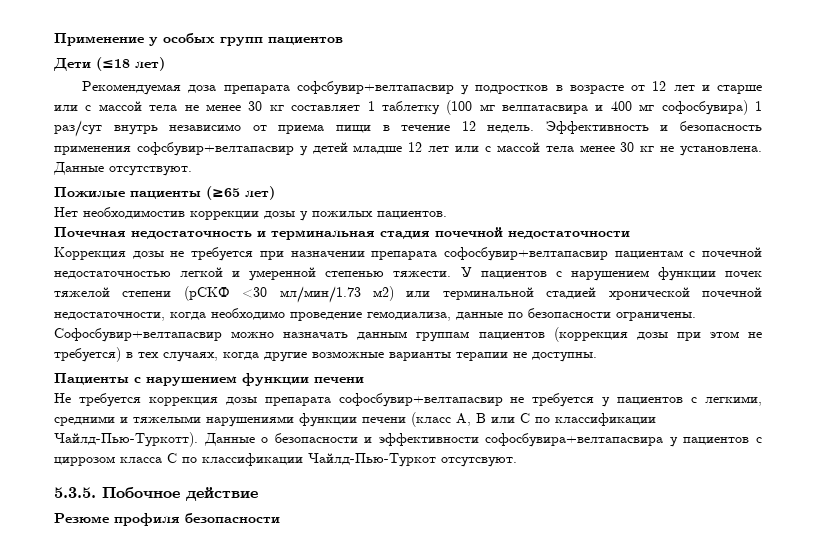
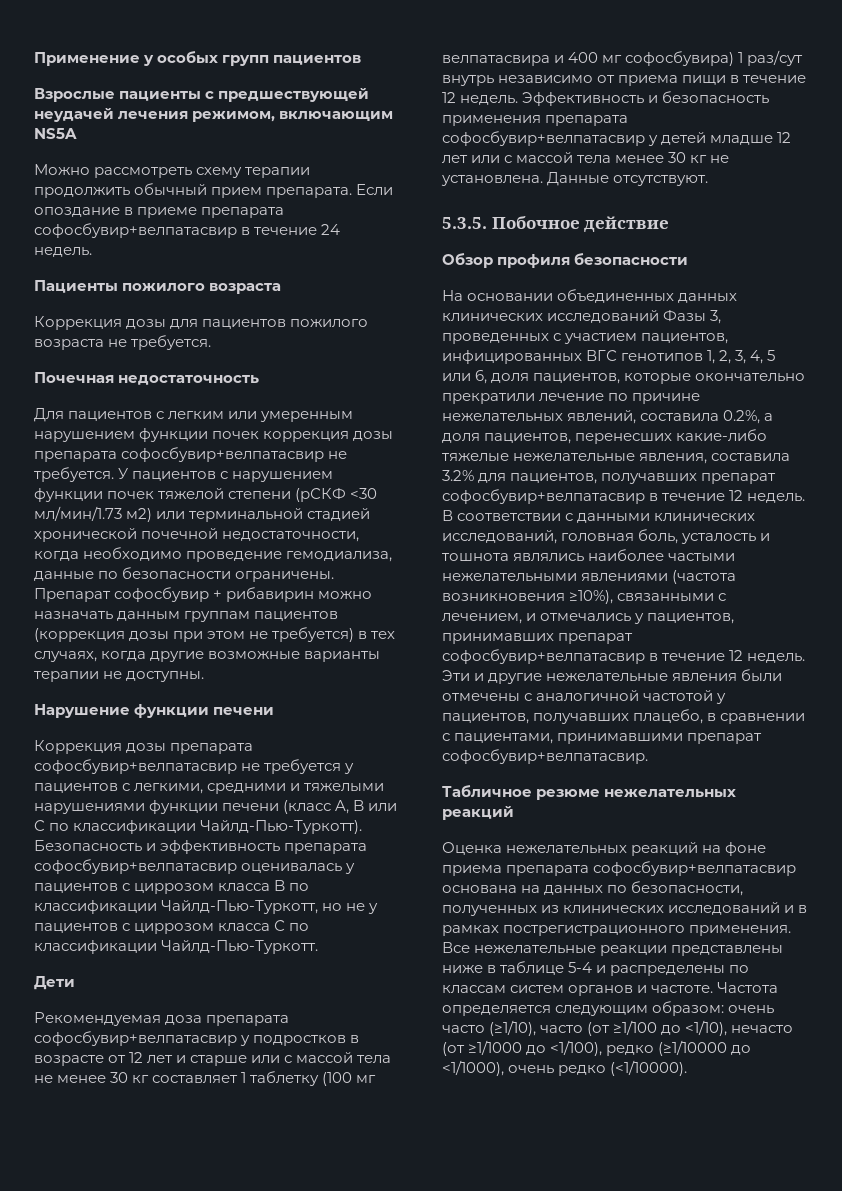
(343, 41) none -> [34,88,370,102] [34,108,394,122] [34,128,77,139] [34,164,311,178] [34,183,394,198] [34,207,285,218] [34,223,341,238] [34,247,92,257] [34,280,282,294] [34,316,369,330] [34,335,212,350] [34,372,260,385] [34,408,354,422] [34,428,394,442] [34,447,348,462] [34,467,334,482] [34,488,378,502] [34,506,371,522] [34,528,360,542] [34,547,393,562] [34,567,335,582] [34,587,373,602] [34,611,339,622] [34,627,396,642] [34,651,381,662] [34,671,205,682] [34,704,275,718] [34,740,254,754] [34,759,355,774] [34,783,385,794] [34,800,398,814] [34,820,363,834] [34,840,368,854] [34,859,356,874] [34,880,310,894] [34,900,379,914] [34,920,310,934] [34,940,319,954] // Взрослые пациенты с предшествующей неудачей лечения режимом, включающим NS5A // Можно рассмотреть схему терапии продолжить обычный прием препарата. Если опоздание в приеме препарата софосбувир+велпатасвир в течение 24 недель. // Пациенты пожилого возраста // Коррекция дозы для пациентов пожилого возраста не требуется. // Почечная недостаточность // Для пациентов с легким или умеренным нарушением функции почек коррекция дозы препарата софосбувир+велпатасвир не требуется. У пациентов с нарушением функции почек тяжелой степени (рСКФ <30 мл/мин/1.73 м2) или терминальной стадией хронической почечной недостаточности, когда необходимо проведение гемодиализа, данные по безопасности ограничены. Препарат софосбувир + рибавирин можно назначать данным группам пациентов (коррекция дозы при этом не требуется) в тех случаях, когда другие возможные варианты терапии не доступны. // Нарушение функции печени // Коррекция дозы препарата софосбувир+велпатасвир не требуется у пациентов с легкими, средними и тяжелыми нарушениями функции печени (класс A, B или C по классификации Чайлд-Пью-Туркотт). Безопасность и эффективность препарата софосбувир+велпатасвир оценивалась у пациентов с циррозом класса B по классификации Чайлд-Пью-Туркотт, но не у пациентов с циррозом класса С по классификации Чайлд-Пью-Туркотт.
[96,57,165,71] (≤18 лет) -> (75, 983) none
[296,81,454,95] софсбувир+велтапасвир -> [34,1031,237,1046] софосбувир+велпатасвир
[136,142,294,156] софсбувир+велтапасвир -> [545,115,629,126] [442,131,645,146] препарата софосбувир+велпатасвир
[54,186,275,200] [54,207,447,221] [54,227,630,240] [54,247,763,261] [54,267,762,281] [54,286,762,303] [54,308,696,321] [54,327,763,342] [54,347,597,362] [54,373,364,386] [54,393,762,407] [54,412,656,427] [54,432,762,447] [54,453,517,467] // Пожилые пациенты (≥65 лет) // Нет необходимостив коррекции дозы у пожилых пациентов. // Почечная недостаточность и терминальная стадия почечной недостаточности // Коррекция дозы не требуется при назначении препарата софосбувир+велтапасвир пациентам с почечной недостаточностью легкой и умеренной степенью тяжести. У пациентов с нарушением функции почек тяжелой степени (рСКФ <30 мл/мин/1.73 м2) или терминальной стадией хронической почечной недостаточности, когда необходимо проведение гемодиализа, данные по безопасности ограничены. Софосбувир+велтапасвир можно назначать данным группам пациентов (коррекция дозы при этом не требуется) в тех случаях, когда другие возможные варианты терапии не доступны. // Пациенты с нарушением функции печени // Не требуется коррекция дозы препарата софосбувир+велтапасвир не требуется у пациентов с легкими, средними и тяжелыми нарушениями функции печени (класс A, B или C по классификации Чайлд-Пью-Туркотт). Данные о безопасности и эффективности софосбувира+велтапасвира у пациентов с циррозом класса С по классификации Чайлд-Пью-Туркот отсутсвуют. -> (709, 180) none
[54,513,109,524] Резюме -> [442,253,493,268] Обзор
(280, 518) none -> [442,289,738,303] [442,310,722,324] [442,333,729,344] [442,350,776,364] [442,370,806,384] [442,393,701,404] [442,410,774,424] [442,429,768,444] [442,453,791,464] [442,470,777,484] [442,489,806,504] [442,510,756,523] [442,529,771,544] [442,549,736,562] [442,570,737,584] [442,590,727,604] [442,613,735,624] [442,633,634,644] [442,649,806,664] [442,669,783,684] [442,690,727,704] [442,709,806,724] [442,733,763,744] [442,749,648,764] [442,785,737,800] [442,806,514,820] [442,842,767,856] [442,861,797,876] [442,881,744,896] [442,902,808,916] [442,925,792,936] [442,942,784,956] [442,961,750,976] [442,982,779,996] [442,1001,775,1016] [442,1020,794,1036] [442,1040,752,1056] [442,1060,688,1076] // На основании объединенных данных клинических исследований Фазы 3, проведенных с участием пациентов, инфицированных ВГС генотипов 1, 2, 3, 4, 5 или 6, доля пациентов, которые окончательно прекратили лечение по причине нежелательных явлений, составила 0.2%, а доля пациентов, перенесших какие-либо тяжелые нежелательные явления, составила 3.2% для пациентов, получавших препарат софосбувир+велпатасвир в течение 12 недель. В соответствии с данными клинических исследований, головная боль, усталость и тошнота являлись наиболее частыми нежелательными явлениями (частота возникновения ≥10%), связанными с лечением, и отмечались у пациентов, принимавших препарат софосбувир+велпатасвир в течение 12 недель. Эти и другие нежелательные явления были отмечены с аналогичной частотой у пациентов, получавших плацебо, в сравнении с пациентами, принимавшими препарат софосбувир+велпатасвир. // Табличное резюме нежелательных реакций // Оценка нежелательных реакций на фоне приема препарата софосбувир+велпатасвир основана на данных по безопасности, полученных из клинических исследований и в рамках пострегистрационного применения. Все нежелательные реакции представлены ниже в таблице 5-4 и распределены по классам систем органов и частоте. Частота определяется следующим образом: очень часто (≥1/10), часто (от ≥1/100 до <1/10), нечасто (от ≥1/1000 до <1/100), редко (≥1/10000 до <1/1000), очень редко (<1/10000).

